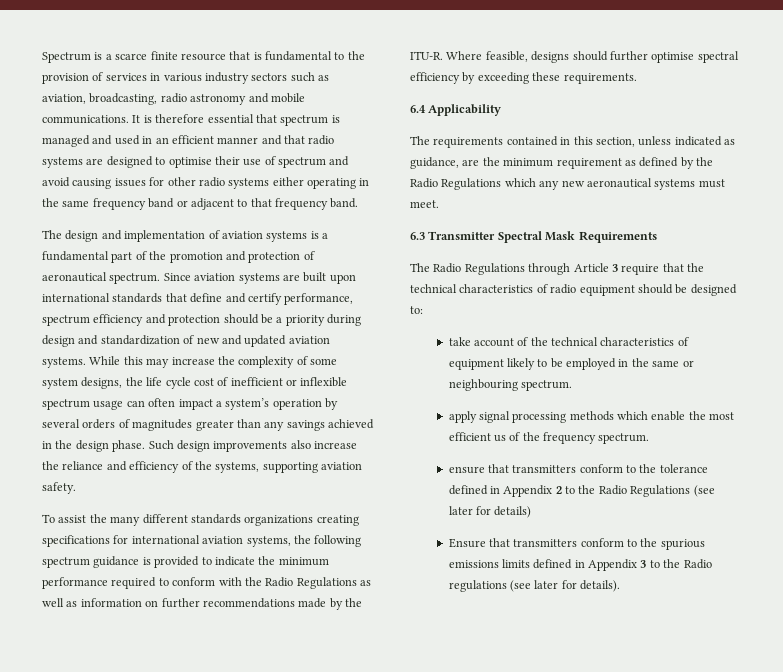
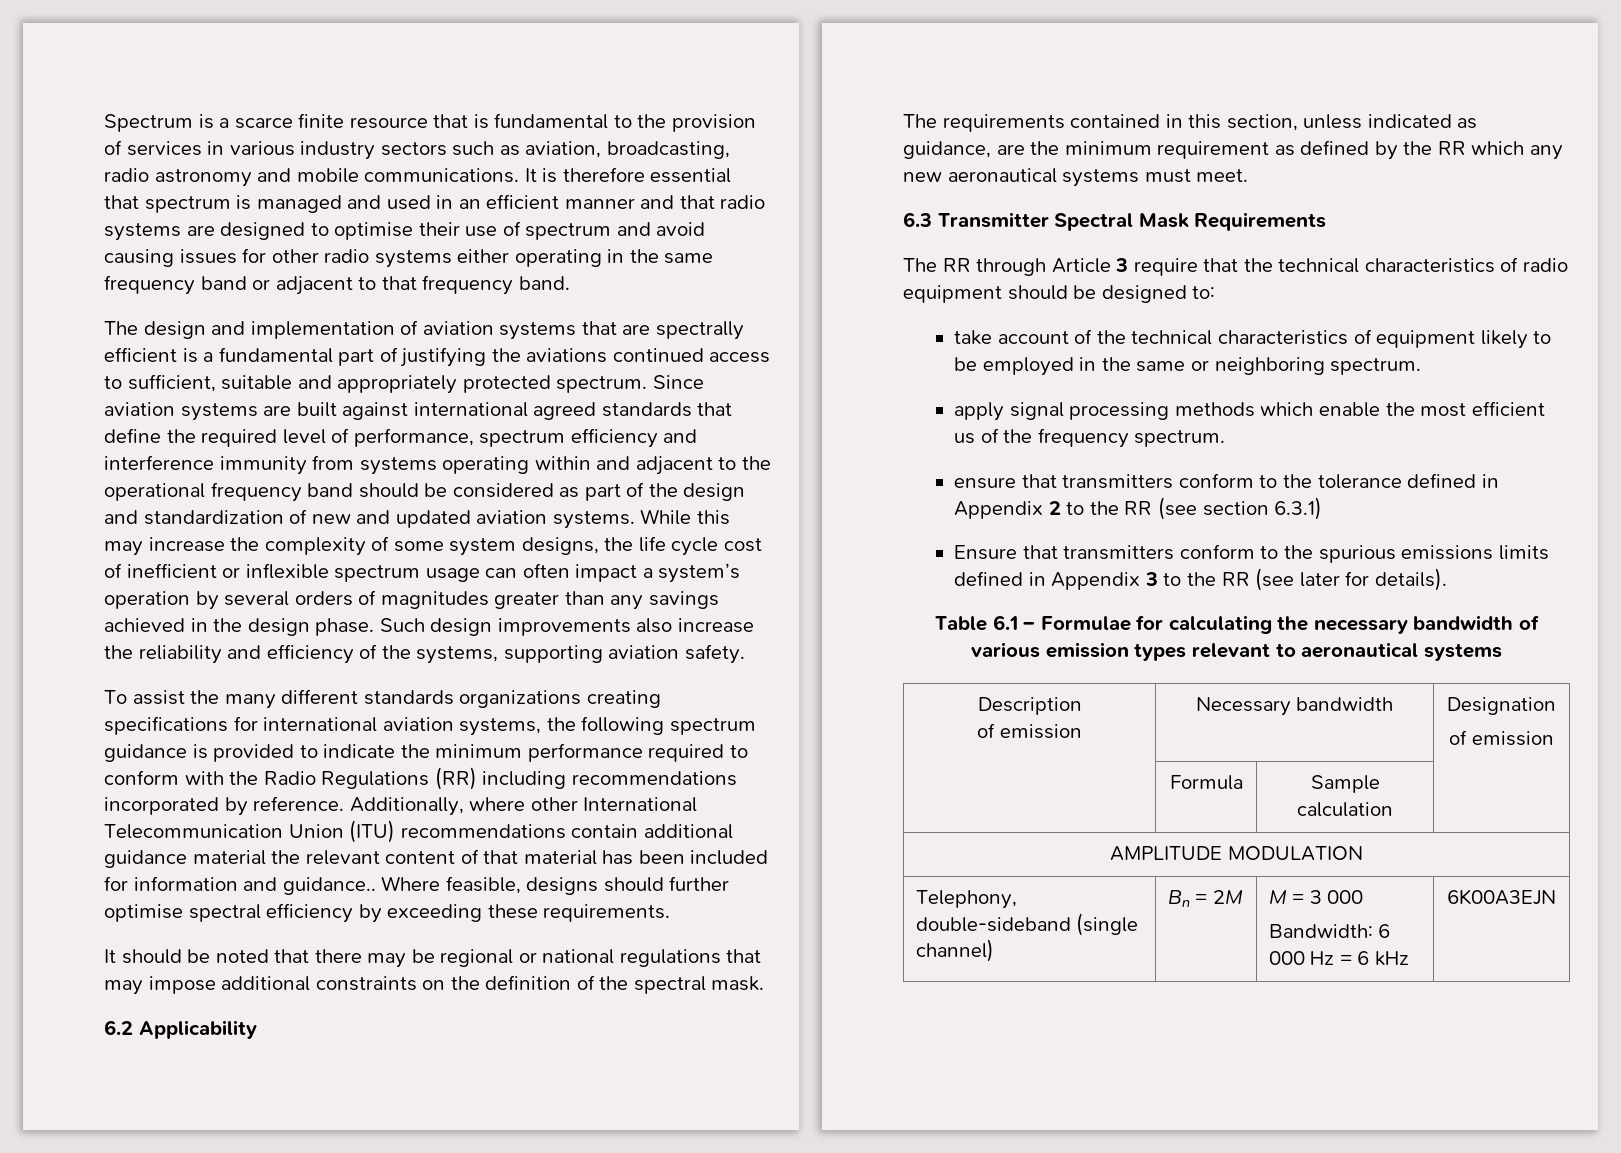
(308, 236) none -> [581,321,744,340] [104,347,177,362] that are spectrally efficient
[149,251,315,263] [42,272,107,282] the promotion and protection of aeronautical -> [400,347,771,367] [104,374,551,394] justifying the aviations continued access to sufficient, suitable and appropriately protected
[329,274,356,284] [42,293,354,305] [42,314,361,326] upon international standards that define and certify performance, spectrum efficiency and protection should be a priority during -> [342,402,733,420] [104,428,698,448] [104,455,771,475] [104,482,678,502] against international agreed standards that define the required level of performance, spectrum efficiency and interference immunity from systems operating within and adjacent to the operational frequency band should be considered as part of the
[62,461,104,470] reliance -> [138,645,222,664] reliability
[360,580,371,586] [42,598,362,610] [410,51,443,60] as well as information on further recommendations made by the ITU-R. -> [434,767,737,790] [104,796,698,816] [104,820,733,843] [104,849,769,868] [104,876,376,895] (RR) including recommendations incorporated by reference. Additionally, where other International Telecommunication Union (ITU) recommendations contain additional guidance material the relevant content of that material has been included for information and guidance..
[410,105,426,113] 6.4 -> [104,949,762,968] [104,975,765,995] [104,1020,133,1035] It should be noted that there may be regional or national regulations that may impose additional constraints on the definition of the spectral mask. // 6.2
[410,178,502,190] Radio Regulations -> [1437,141,1466,155] RR
[433,263,525,275] Radio Regulations -> [942,258,971,272] RR
[448,379,518,391] neighbouring -> [1214,357,1325,375] neighboring
[598,485,715,497] [448,506,532,518] Radio Regulations (see later for details) -> [1124,497,1323,520] RR (see section 6.3.1)
[683,559,712,569] [448,580,507,592] Radio regulations -> [1221,572,1250,586] RR
(620, 586) none -> [935,615,1539,634] [971,642,1502,661] [977,697,1082,715] [977,723,1082,739] [1195,697,1394,716] [1447,697,1556,715] [1449,730,1554,746] [1169,775,1243,790] [1310,775,1380,793] [1297,802,1393,817] [1110,846,1363,861] [915,890,1017,909] [915,913,1139,936] [915,939,994,962] [1167,890,1243,907] [1268,890,1364,904] [1268,924,1391,938] [1268,951,1409,966] [1447,889,1556,905] // Table 6.1 – Formulae for calculating the necessary bandwidth of various emission types relevant to aeronautical systems // Description // of emission | Necessary bandwidth | Designation // of emission // | Formula | Sample calculation | // AMPLITUDE MODULATION // Telephony, double-sideband (single channel) | Bn = 2M | M = 3 000 // Bandwidth: 6 000 Hz = 6 kHz | 6K00A3EJN

